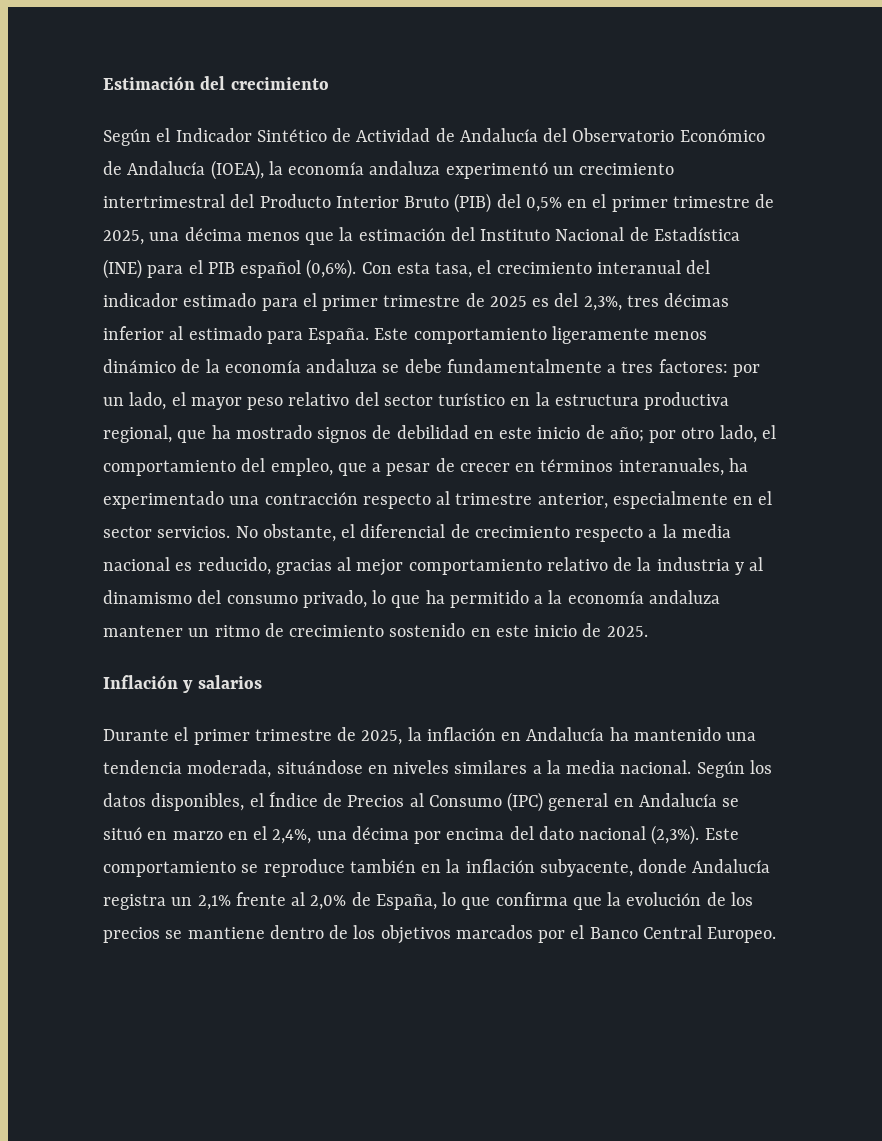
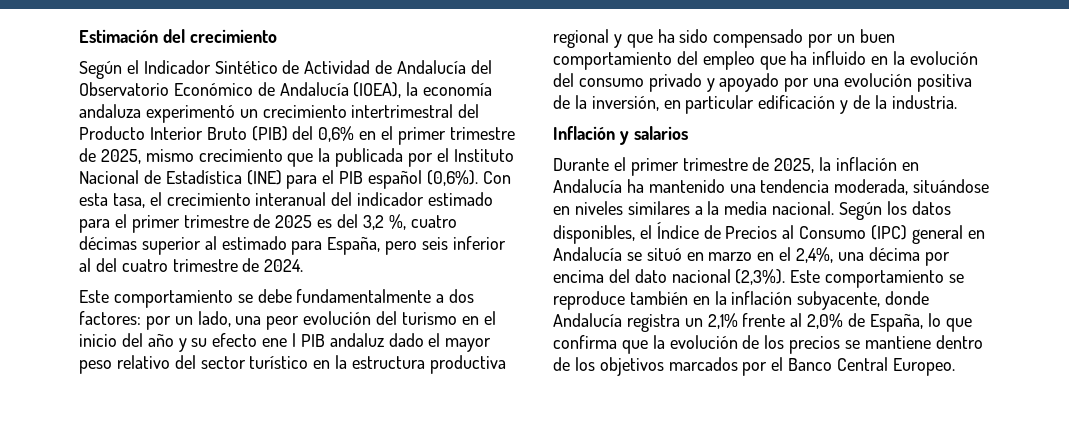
[525,197,562,212] 0,5% -> [318,126,355,142] 0,6%
[149,227,475,245] una décima menos que la estimación del -> [145,148,449,167] mismo crecimiento que la publicada por el
[583,293,730,311] [103,326,708,344] [103,359,378,373] 2,3%, tres décimas inferior al estimado para España. Este comportamiento ligeramente menos dinámico de la economía andaluza -> [362,214,457,230] [79,236,506,255] [79,258,304,272] [79,290,233,308] 3,2 %, cuatro décimas superior al estimado para España, pero seis inferior al del cuatro trimestre de 2024. // Este comportamiento
[621,361,654,373] tres -> [449,289,475,303] dos
(167, 401) none -> [235,311,496,330] [79,333,424,352] una peor evolución del turismo en el inicio del año y su efecto ene l PIB andaluz dado
[103,425,776,443] [103,458,748,476] [103,491,773,509] [103,524,731,542] [103,557,764,576] [103,590,720,608] [103,623,648,637] regional, que ha mostrado signos de debilidad en este inicio de año; por otro lado, el comportamiento del empleo, que a pesar de crecer en términos interanuales, ha experimentado una contracción respecto al trimestre anterior, especialmente en el sector servicios. No obstante, el diferencial de crecimiento respecto a la media nacional es reducido, gracias al mejor comportamiento relativo de la industria y al dinamismo del consumo privado, lo que ha permitido a la economía andaluza mantener un ritmo de crecimiento sostenido en este inicio de 2025. -> [553,29,895,48] [553,51,978,70] [553,73,972,92] [553,95,957,114] regional y que ha sido compensado por un buen comportamiento del empleo que ha influido en la evolución del consumo privado y apoyado por una evolución positiva de la inversión, en particular edificación y de la industria.

